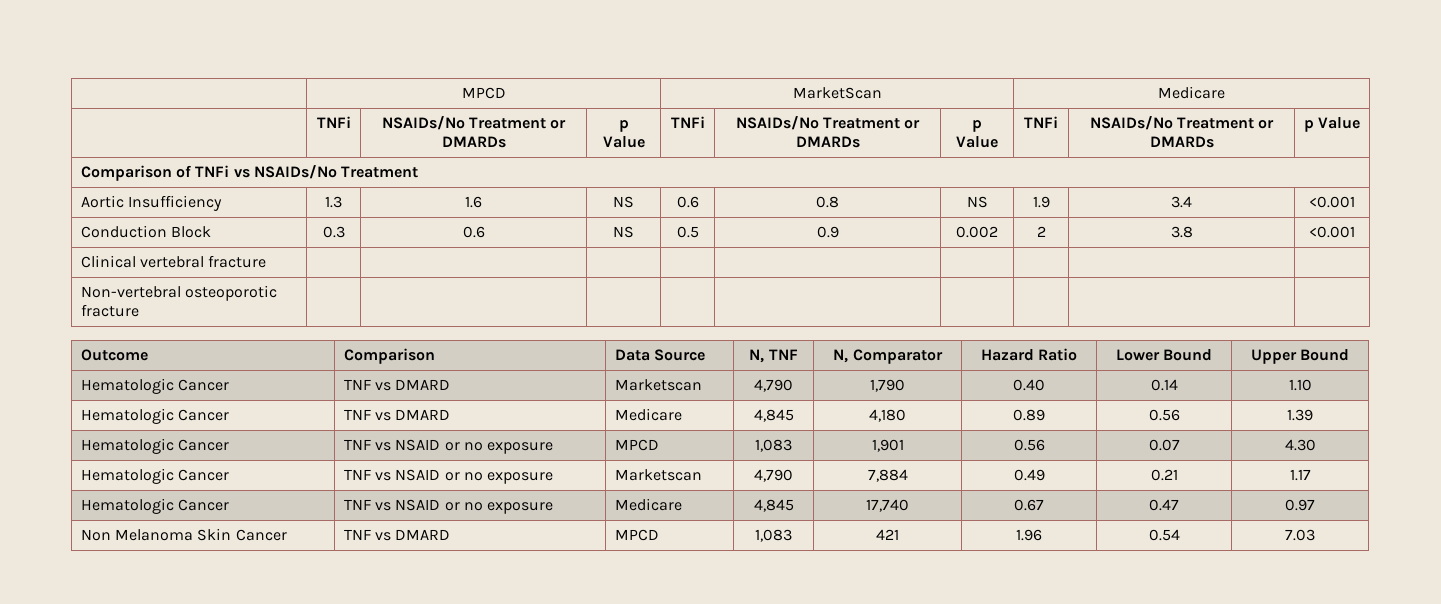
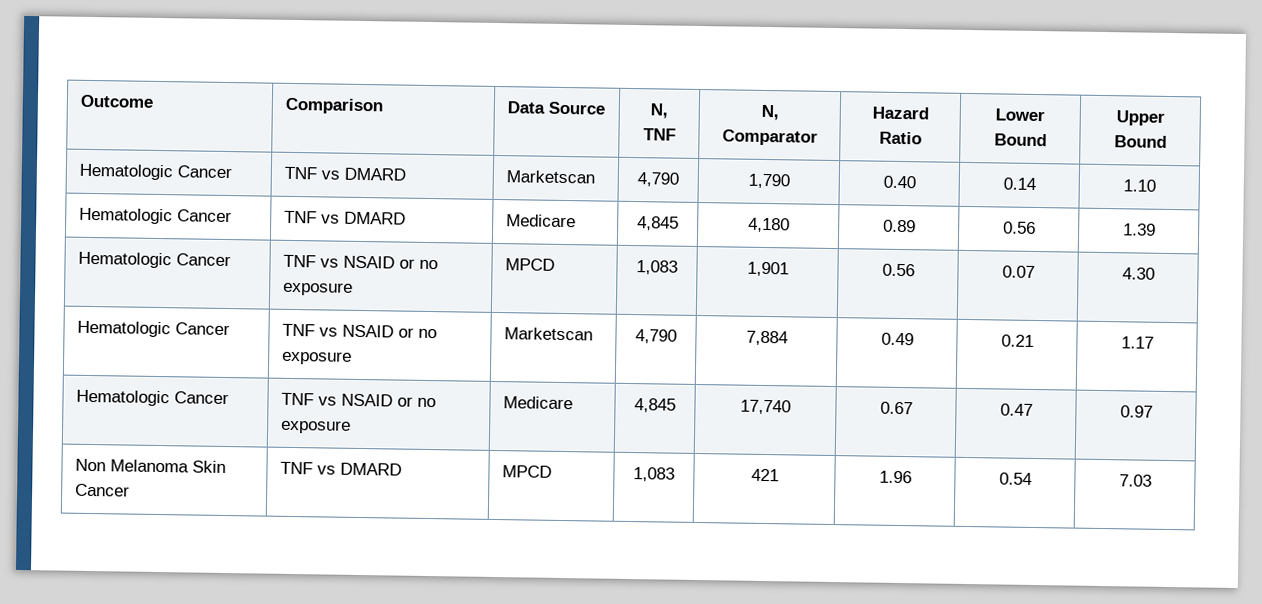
[461,87,506,99] [792,87,882,99] [1158,86,1225,99] [316,116,351,128] [381,116,567,130] [441,136,506,148] [618,120,629,132] [602,136,645,148] [670,116,705,128] [735,116,921,130] [795,136,860,148] [972,120,982,132] [956,136,998,148] [1024,116,1058,128] [1089,116,1275,130] [1149,136,1214,148] [1303,117,1361,132] [80,165,419,181] [80,195,222,211] [325,196,342,208] [465,196,482,208] [613,196,634,208] [676,196,699,208] [816,196,839,208] [966,196,988,208] [1032,196,1050,208] [1171,196,1192,208] [1309,196,1355,208] [80,225,211,238] [322,226,345,238] [462,226,485,238] [613,226,634,238] [676,226,699,238] [816,226,839,238] [956,226,998,238] [1036,226,1046,237] [1170,226,1193,238] [1309,226,1355,238] [80,255,267,268] [80,285,277,301] [80,304,139,317] | MPCD | MarketScan | Medicare // | TNFi | NSAIDs/No Treatment or DMARDs | p Value | TNFi | NSAIDs/No Treatment or DMARDs | p Value | TNFi | NSAIDs/No Treatment or DMARDs | p Value // Comparison of TNFi vs NSAIDs/No Treatment // Aortic Insufficiency | 1.3 | 1.6 | NS | 0.6 | 0.8 | NS | 1.9 | 3.4 | <0.001 // Conduction Block | 0.3 | 0.6 | NS | 0.5 | 0.9 | 0.002 | 2 | 3.8 | <0.001 // Clinical vertebral fracture | | | | | | | | | // Non-vertebral osteoporotic fracture | | | | | | | | | // -> (80, 101) none

